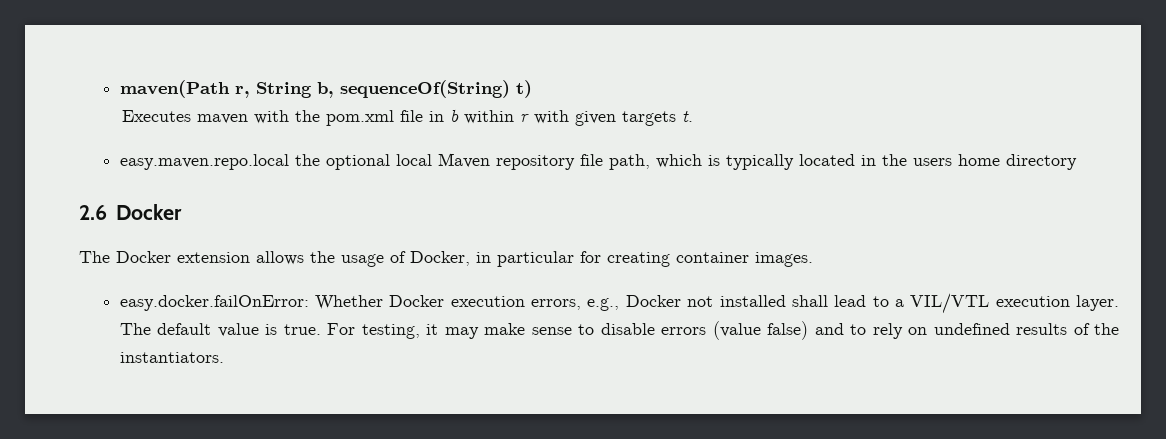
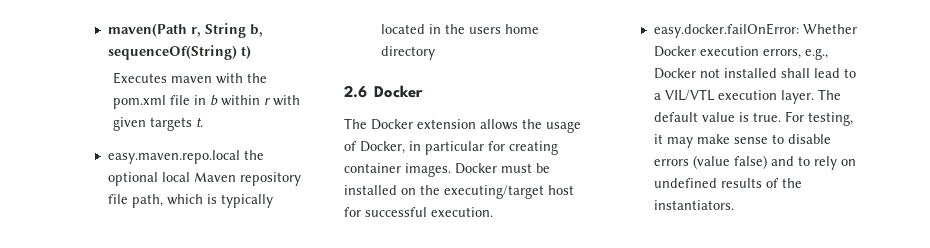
(813, 259) none -> [455,163,550,174] [344,185,574,199] [344,207,493,217] Docker must be installed on the executing/target host for successful execution.

